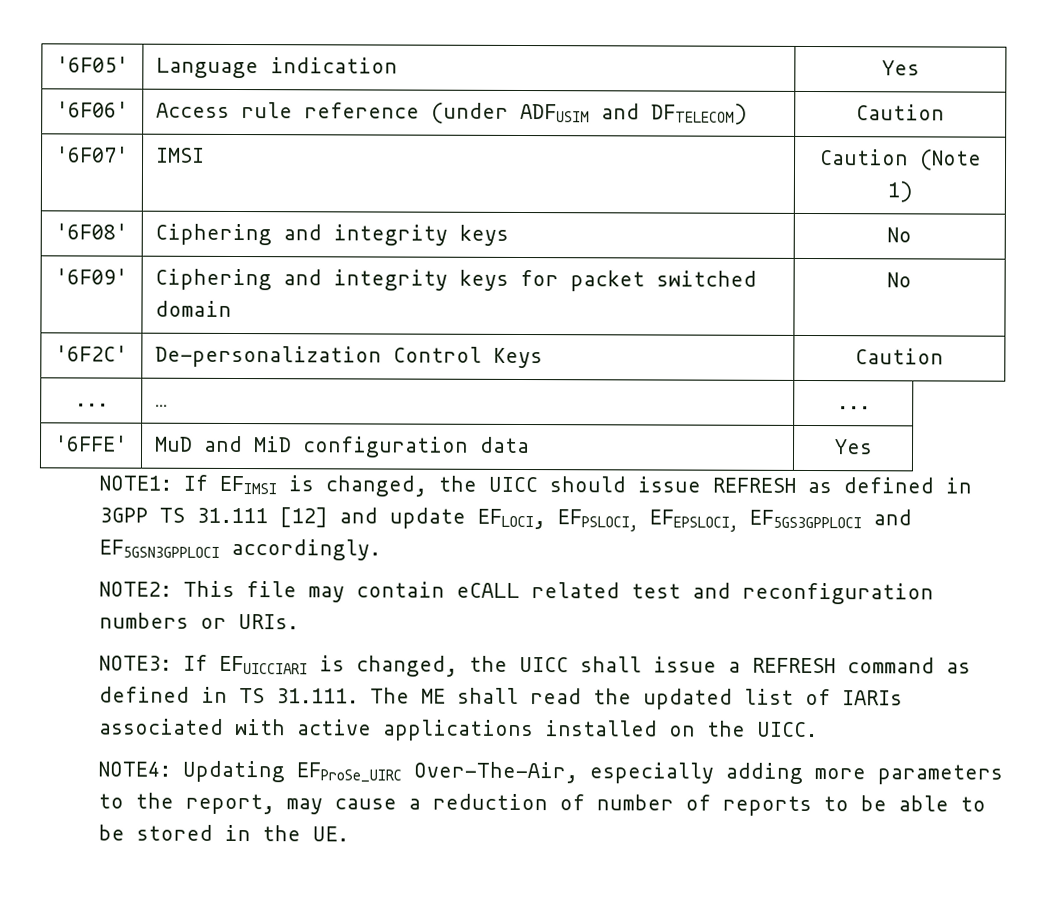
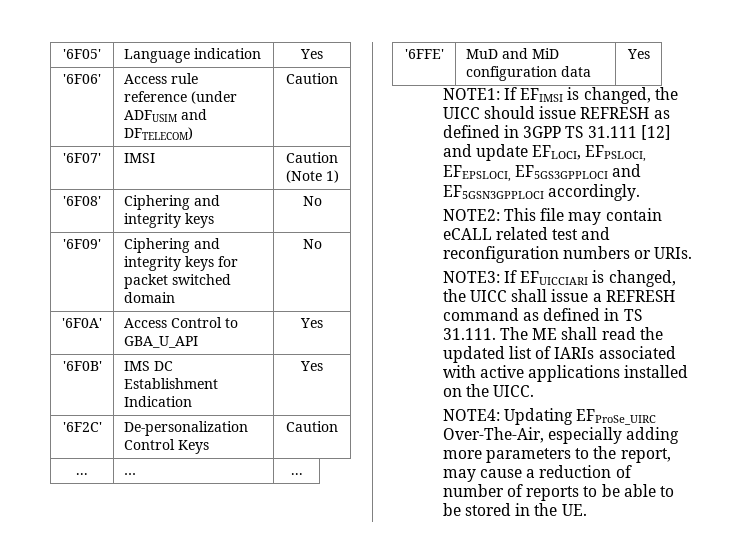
(912, 280) none -> [62,318,102,328] [124,317,239,328] [124,336,199,348] [300,318,323,328] [62,361,102,371] [124,361,174,371] [124,378,219,389] [124,396,193,407] [300,361,323,371] // '6F0A' | Access Control to GBA_U_API | Yes // '6F0B' | IMS DC Establishment Indication | Yes

